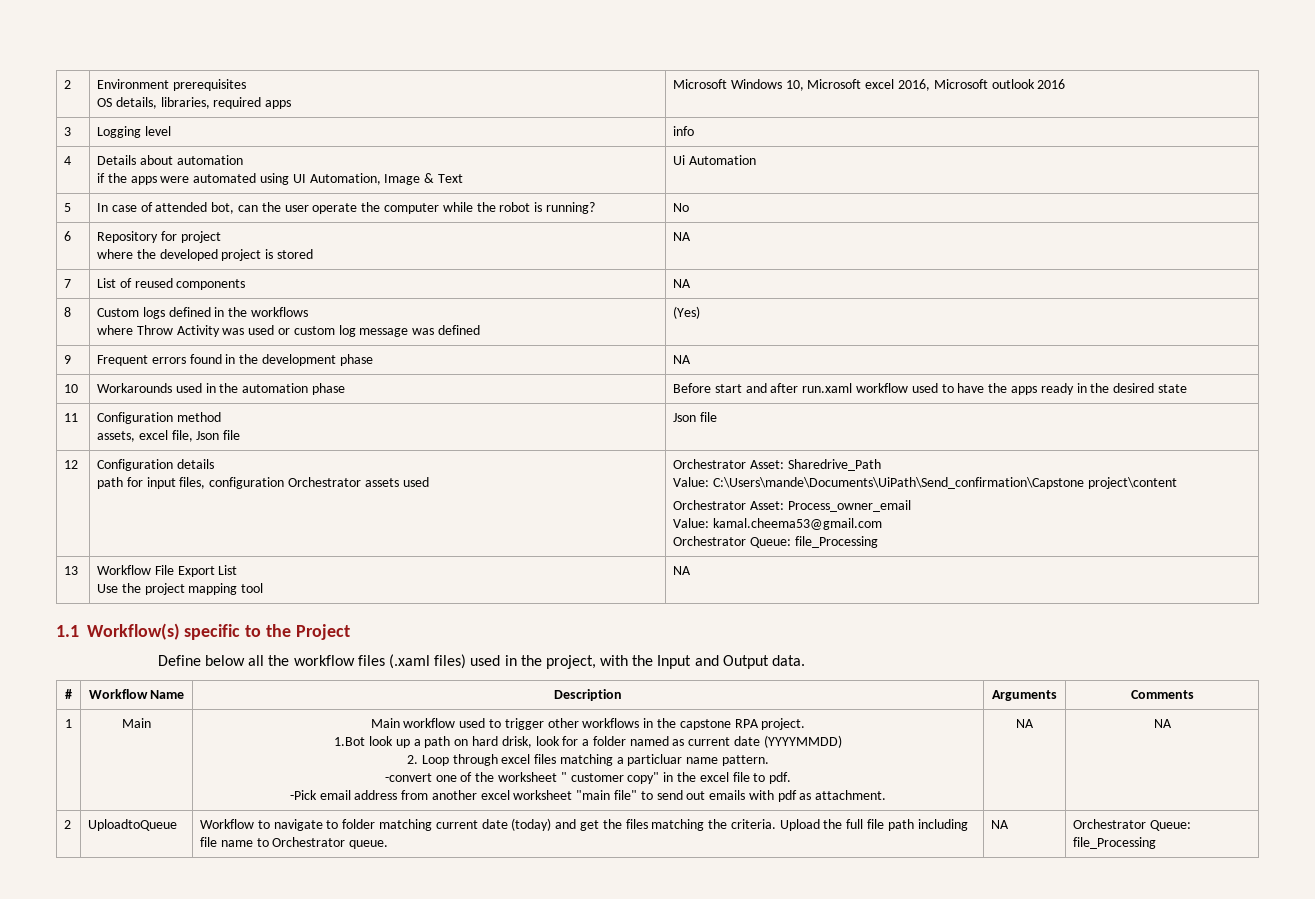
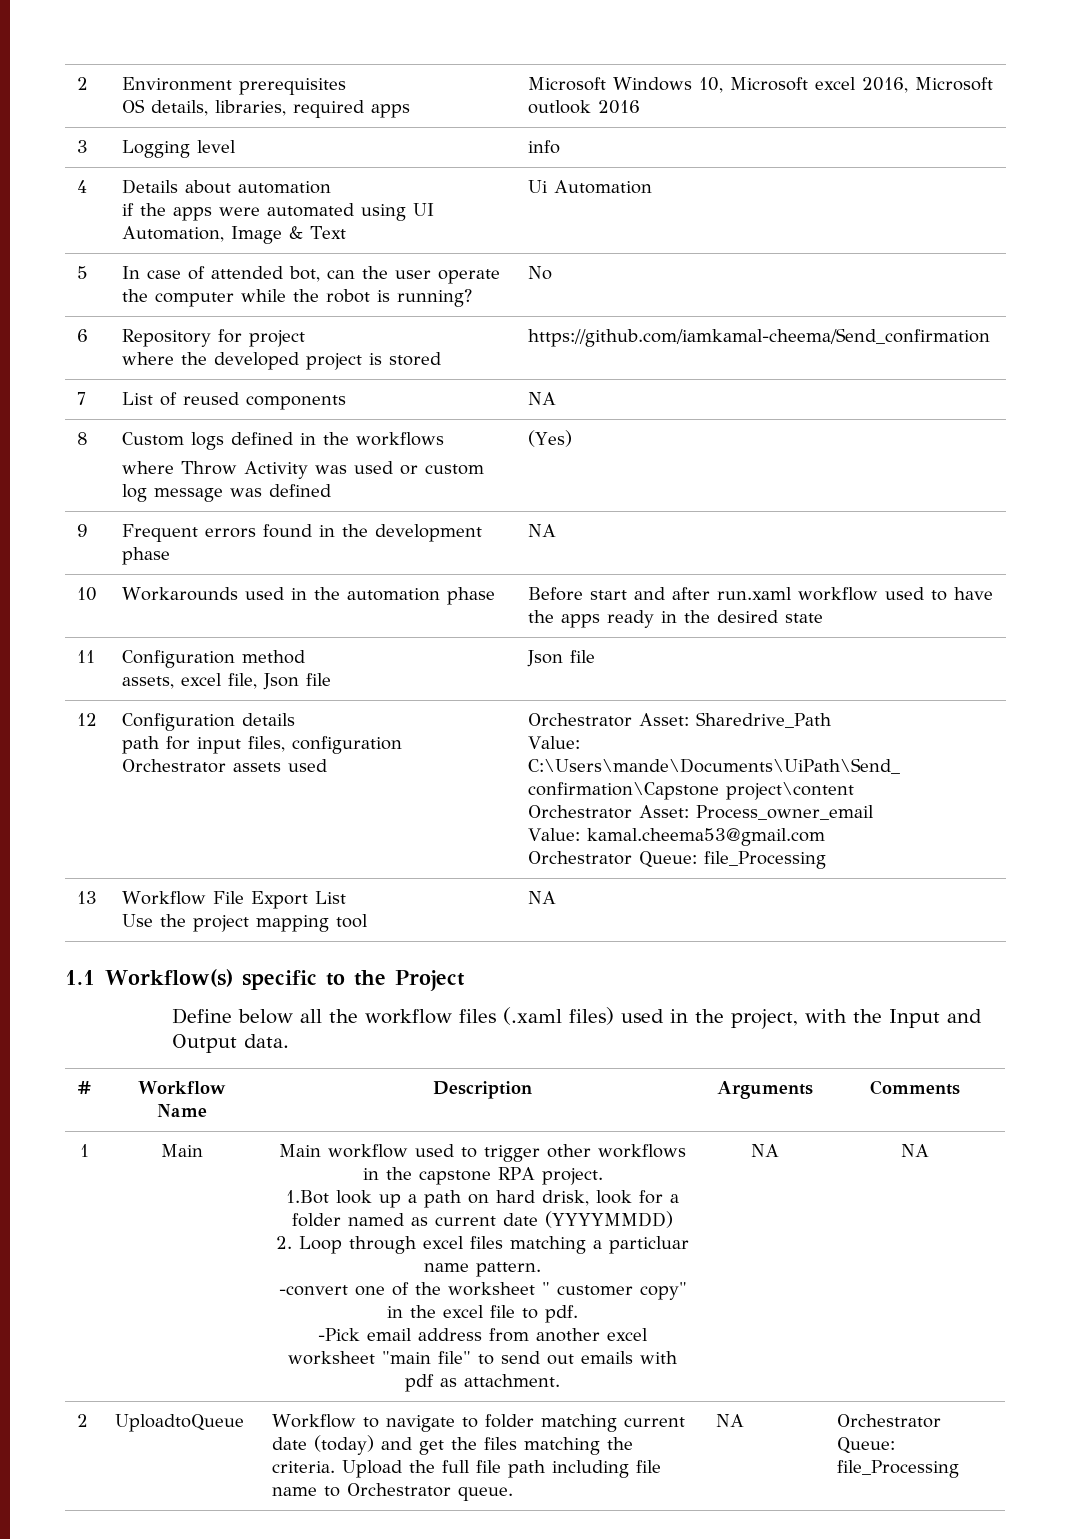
[673,232,692,241] NA -> [528,328,991,347] https://github.com/iamkamal-cheema/Send_confirmation

